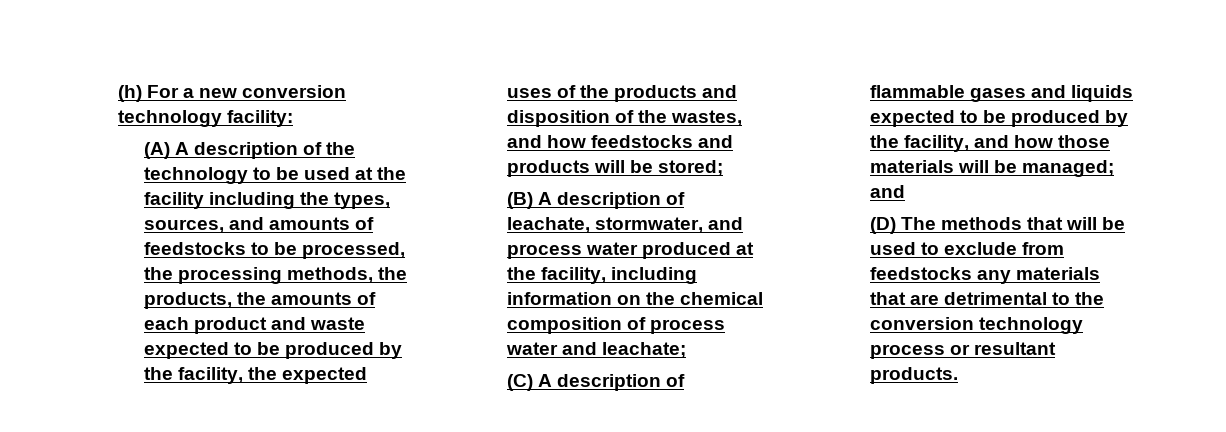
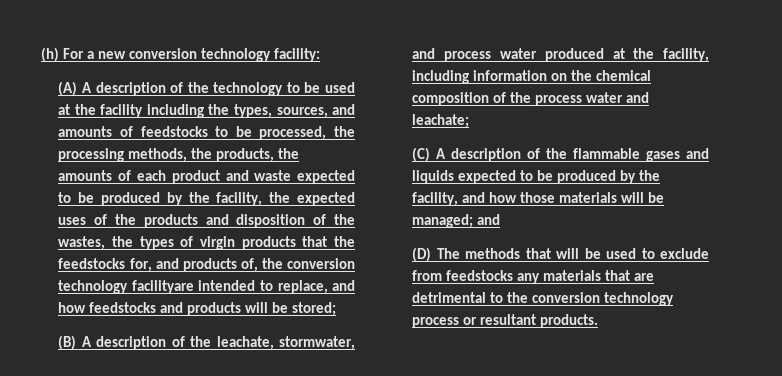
(742, 118) none -> [112,236,356,250] [58,258,355,272] [58,280,328,294] the types of virgin products that the feedstocks for, and products of, the conversion technology facilityare intended to replace,
(685, 198) none -> [190,336,212,347] the
(646, 323) none -> [510,92,532,103] the
(685, 380) none -> [546,148,568,159] the

